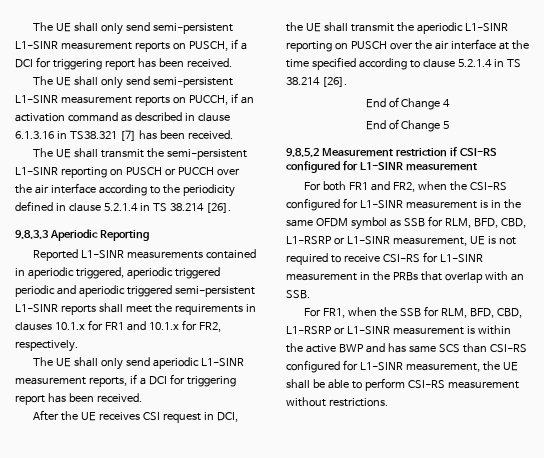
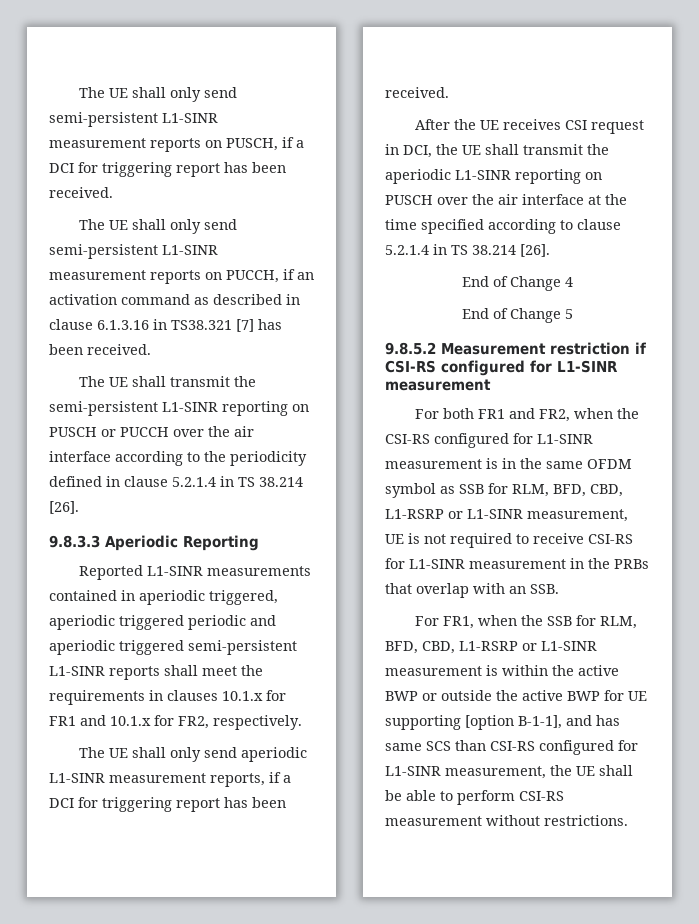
(364, 348) none -> [422,690,647,701] [385,715,562,730] or outside the active BWP for UE supporting [option B-1-1],

